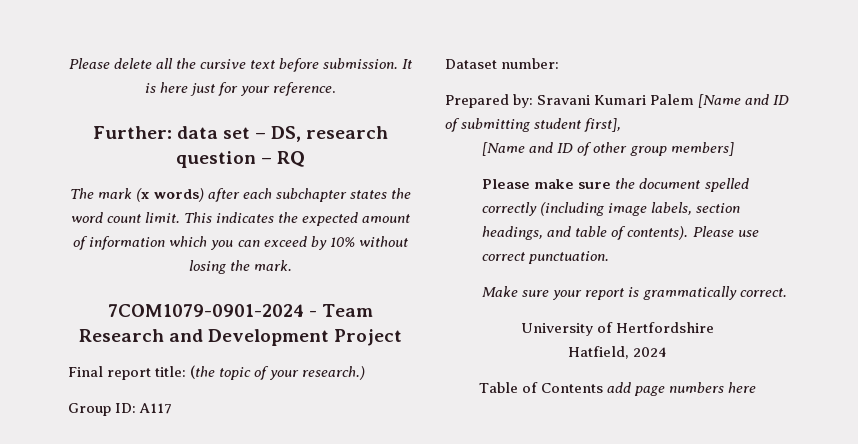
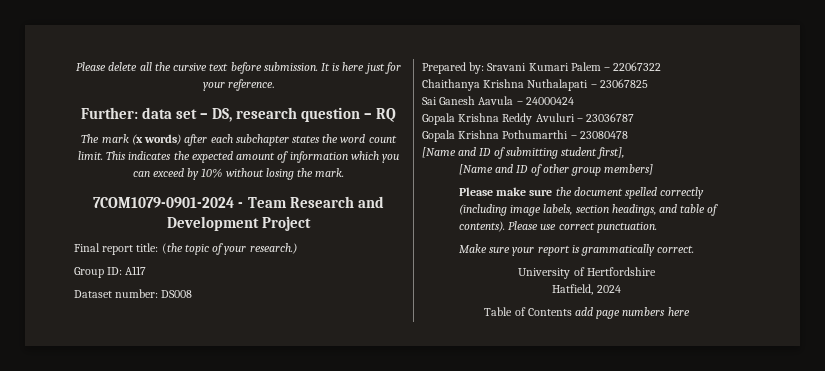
(560, 63) none -> [161,290,193,298] DS008
(695, 99) none -> [604,62,662,71] [422,79,648,91] [422,96,574,105] [422,113,635,125] [422,130,628,142] – 22067322 // Chaithanya Krishna Nuthalapati – 23067825 // Sai Ganesh Aavula – 24000424 // Gopala Krishna Reddy Avuluri – 23036787 // Gopala Krishna Pothumarthi – 23080478 //

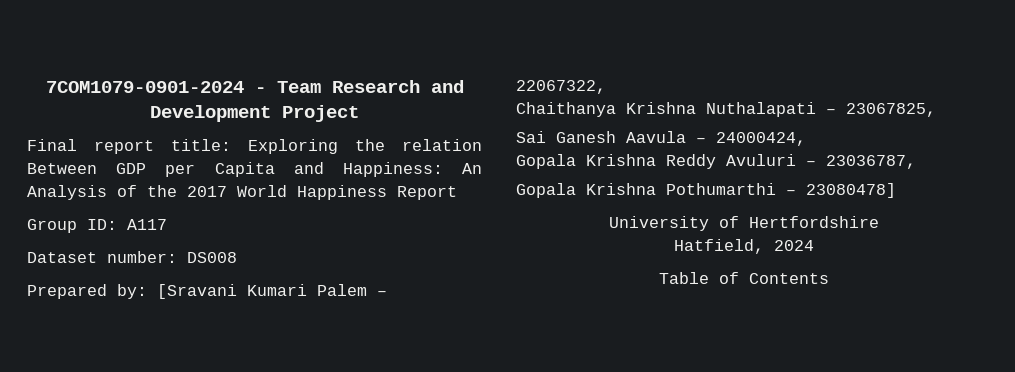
[76,62,401,74] [202,79,275,91] [80,107,397,122] [81,134,397,146] [77,151,400,163] [132,168,345,180] Please delete all the cursive text before submission. It is here just for your reference. // Further: data set – DS, research question – RQ // The mark (x words) after each subchapter states the word count limit. This indicates the expected amount of information which you can exceed by 10% without losing the mark. // -> (45, 87) none
[161,243,297,255] (the topic of your research.) -> [248,139,482,154] [27,162,482,177] [27,185,457,200] Exploring the relation Between GDP per Capita and Happiness: An Analysis of the 2017 World Happiness Report
[487,63,527,71] Sravani -> [157,284,237,299] [Sravani
[613,62,662,71] 22067322 -> [516,80,606,94] 22067322,
[599,79,648,88] 23067825 -> [846,103,936,117] 23067825,
[525,97,574,105] 24000424 -> [716,132,806,146] 24000424,
[586,113,635,122] 23036787 -> [826,155,916,169] 23036787,
[579,131,628,139] [422,147,625,159] [458,164,654,176] [458,187,705,199] [458,204,719,216] [458,221,657,233] [458,244,695,256] 23080478 // [Name and ID of submitting student first], // [Name and ID of other group members] // Please make sure the document spelled correctly (including image labels, section headings, and table of contents). Please use correct punctuation. // Make sure your report is grammatically correct. -> [806,183,896,198] 23080478]
[575,307,690,319] add page numbers here -> (829, 278) none

